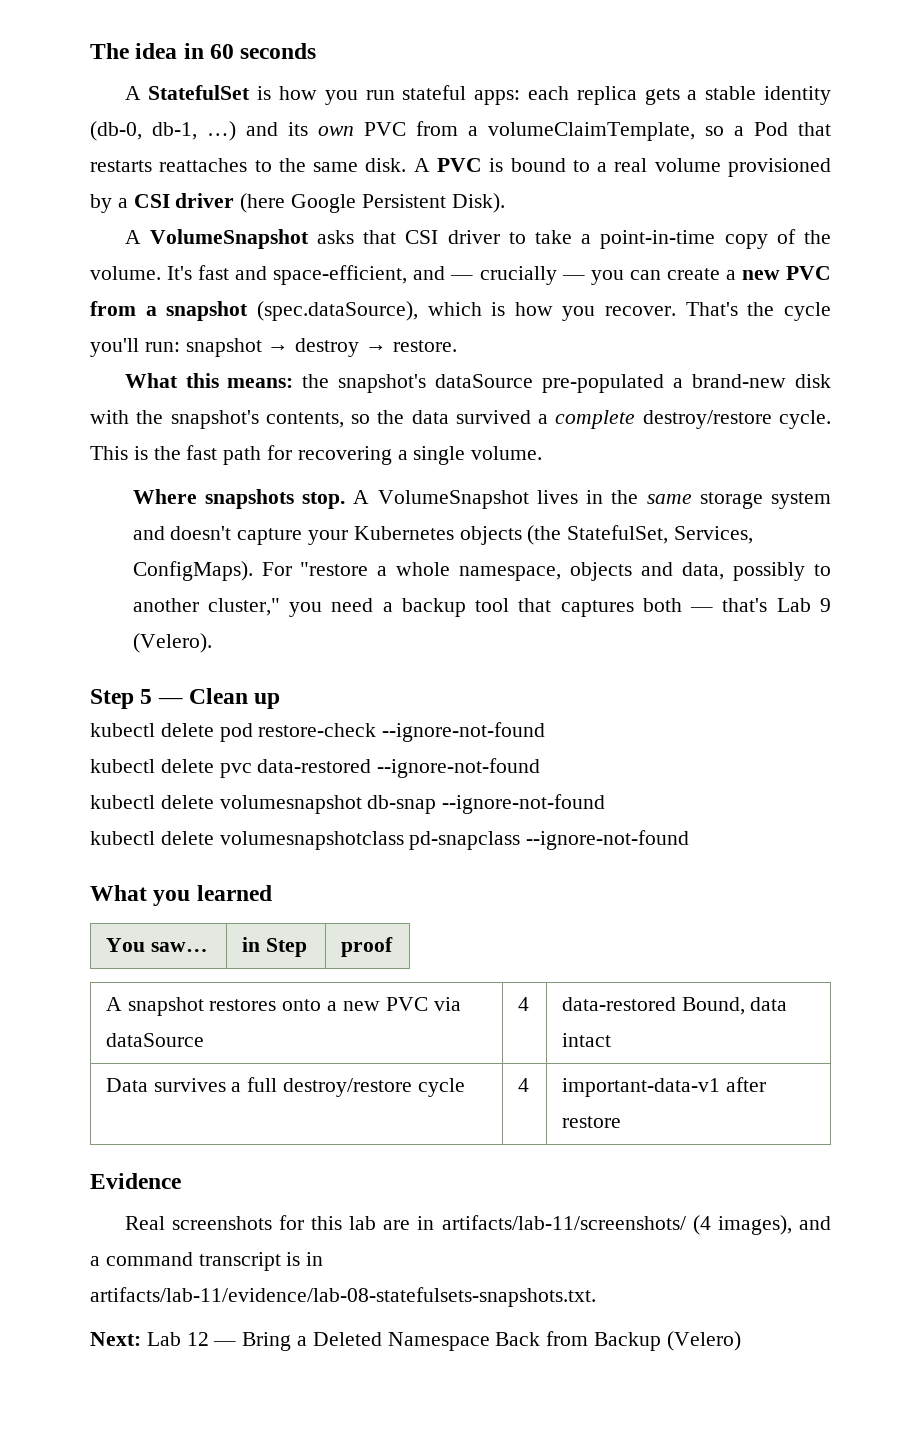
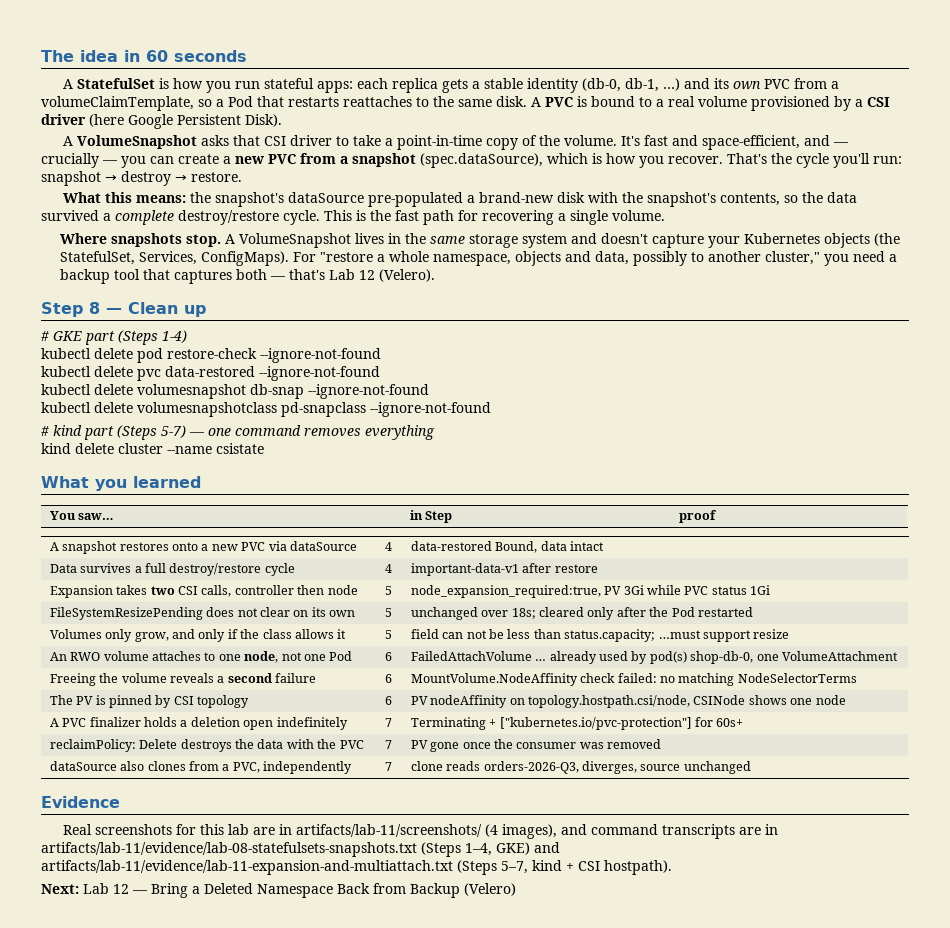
[820,598,831,612] 9 -> [359,270,376,280] 12
[140,689,153,704] 5 -> [89,302,100,314] 8
(281, 701) none -> [41,330,187,345] // # GKE part (Steps 1-4)
(690, 840) none -> [41,425,435,440] [41,443,264,454] // # kind part (Steps 5-7) — one command removes everything // kind delete cluster --name csistate
(621, 1122) none -> [49,585,358,598] [384,586,392,595] [410,585,771,598] [49,607,356,620] [384,608,392,617] [410,607,753,620] [49,629,347,642] [384,630,392,639] [410,629,790,642] [49,651,353,663] [384,652,392,661] [410,651,898,664] [49,673,317,686] [384,674,392,683] [410,673,857,686] [49,695,250,708] [384,696,392,705] [410,695,846,708] [49,717,348,730] [384,718,392,727] [410,717,744,730] [49,739,364,752] [384,740,392,749] [410,739,662,752] [49,761,353,774] [384,762,392,771] [410,761,751,774] // Expansion takes two CSI calls, controller then node | 5 | node_expansion_required:true, PV 3Gi while PVC status 1Gi // FileSystemResizePending does not clear on its own | 5 | unchanged over 18s; cleared only after the Pod restarted // Volumes only grow, and only if the class allows it | 5 | field can not be less than status.capacity; …must support resize // An RWO volume attaches to one node, not one Pod | 6 | FailedAttachVolume … already used by pod(s) shop-db-0, one VolumeAttachment // Freeing the volume reveals a second failure | 6 | MountVolume.NodeAffinity check failed: no matching NodeSelectorTerms // The PV is pinned by CSI topology | 6 | PV nodeAffinity on topology.hostpath.csi/node, CSINode shows one node // A PVC finalizer holds a deletion open indefinitely | 7 | Terminating + ["kubernetes.io/pvc-protection"] for 60s+ // reclaimPolicy: Delete destroys the data with the PVC | 7 | PV gone once the consumer was removed // dataSource also clones from a PVC, independently | 7 | clone reads orders-2026-Q3, diverges, source unchanged
[90,1252,324,1271] [90,1287,596,1307] a command transcript is in artifacts/lab-11/evidence/lab-08-statefulsets-snapshots.txt. -> [590,824,778,839] [41,842,560,857] [41,860,672,875] command transcripts are in artifacts/lab-11/evidence/lab-08-statefulsets-snapshots.txt (Steps 1–4, GKE) and artifacts/lab-11/evidence/lab-11-expansion-and-multiattach.txt (Steps 5–7, kind + CSI hostpath).

